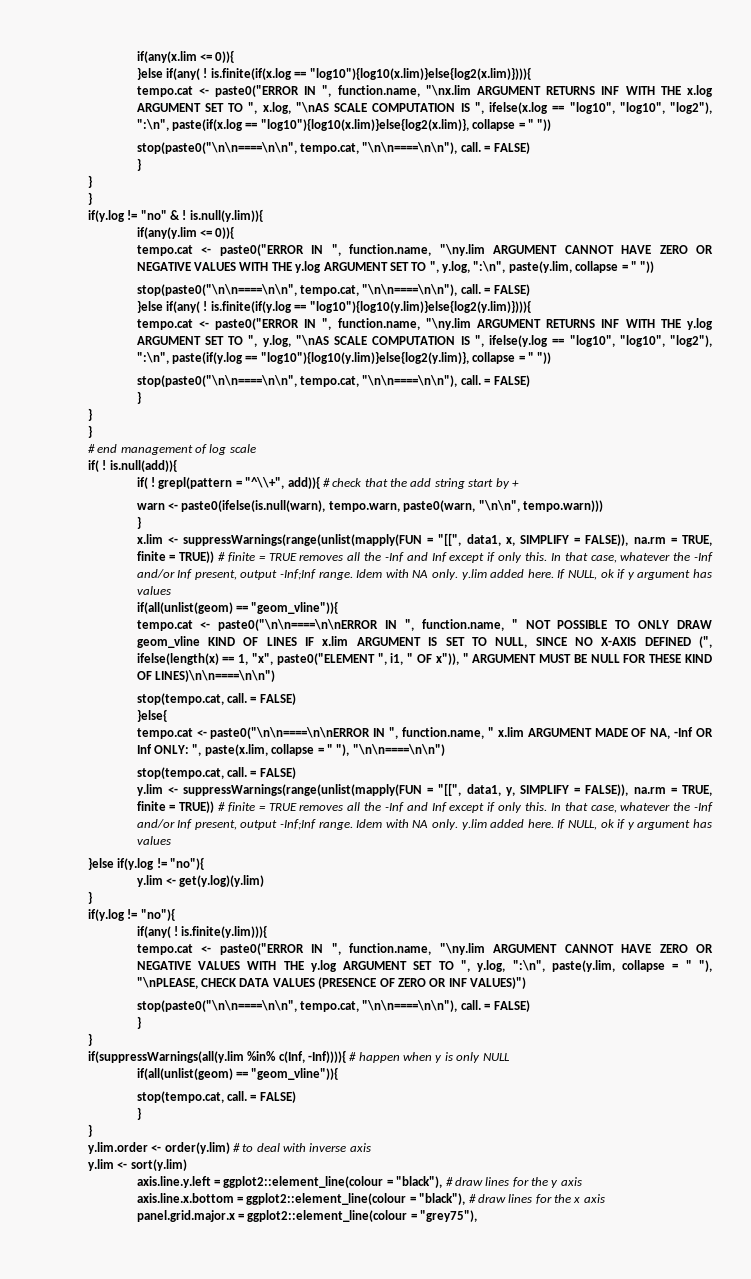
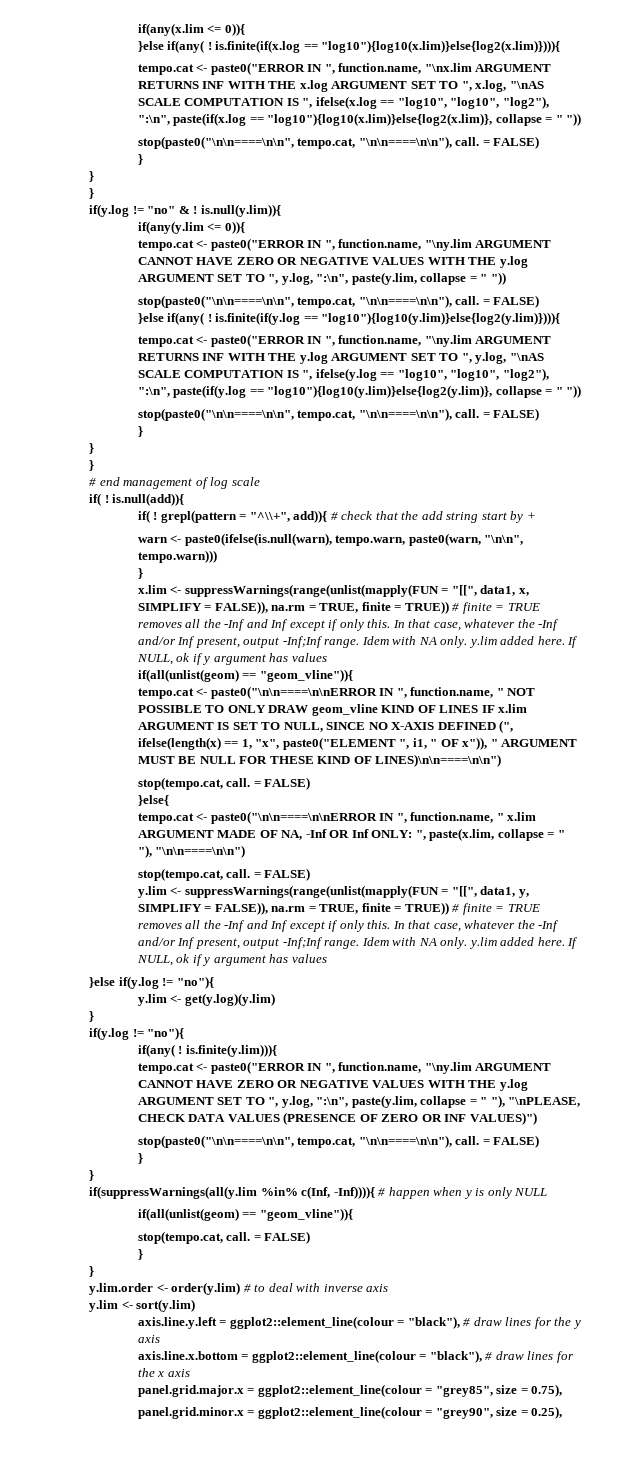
[420,1210,478,1222] "grey75"), -> [435,1384,563,1397] [137,1406,563,1419] "grey85", size = 0.75), // panel.grid.minor.x = ggplot2::element_line(colour = "grey90", size = 0.25),

